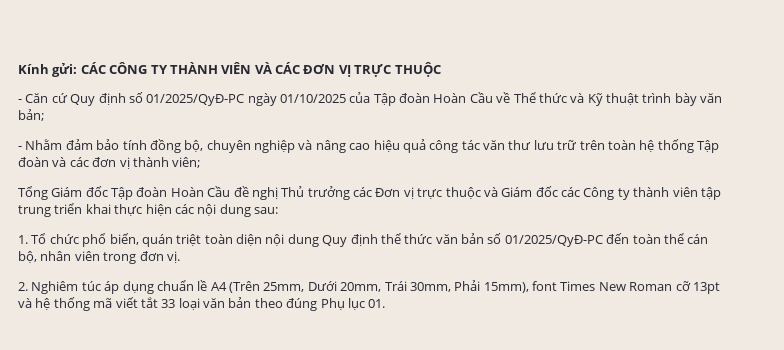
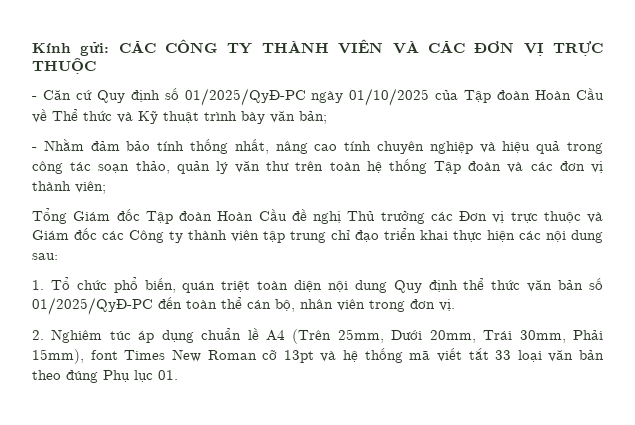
[149,139,204,153] đồng bộ, -> [190,139,372,154] thống nhất, nâng cao tính
[315,140,371,153] nâng cao -> (496, 147) none
(426, 146) none -> [567,142,603,154] trong
[483,140,578,150] văn thư lưu trữ -> [98,161,290,174] soạn thảo, quản lý văn thư
(51, 211) none -> [331,230,379,242] chỉ đạo

